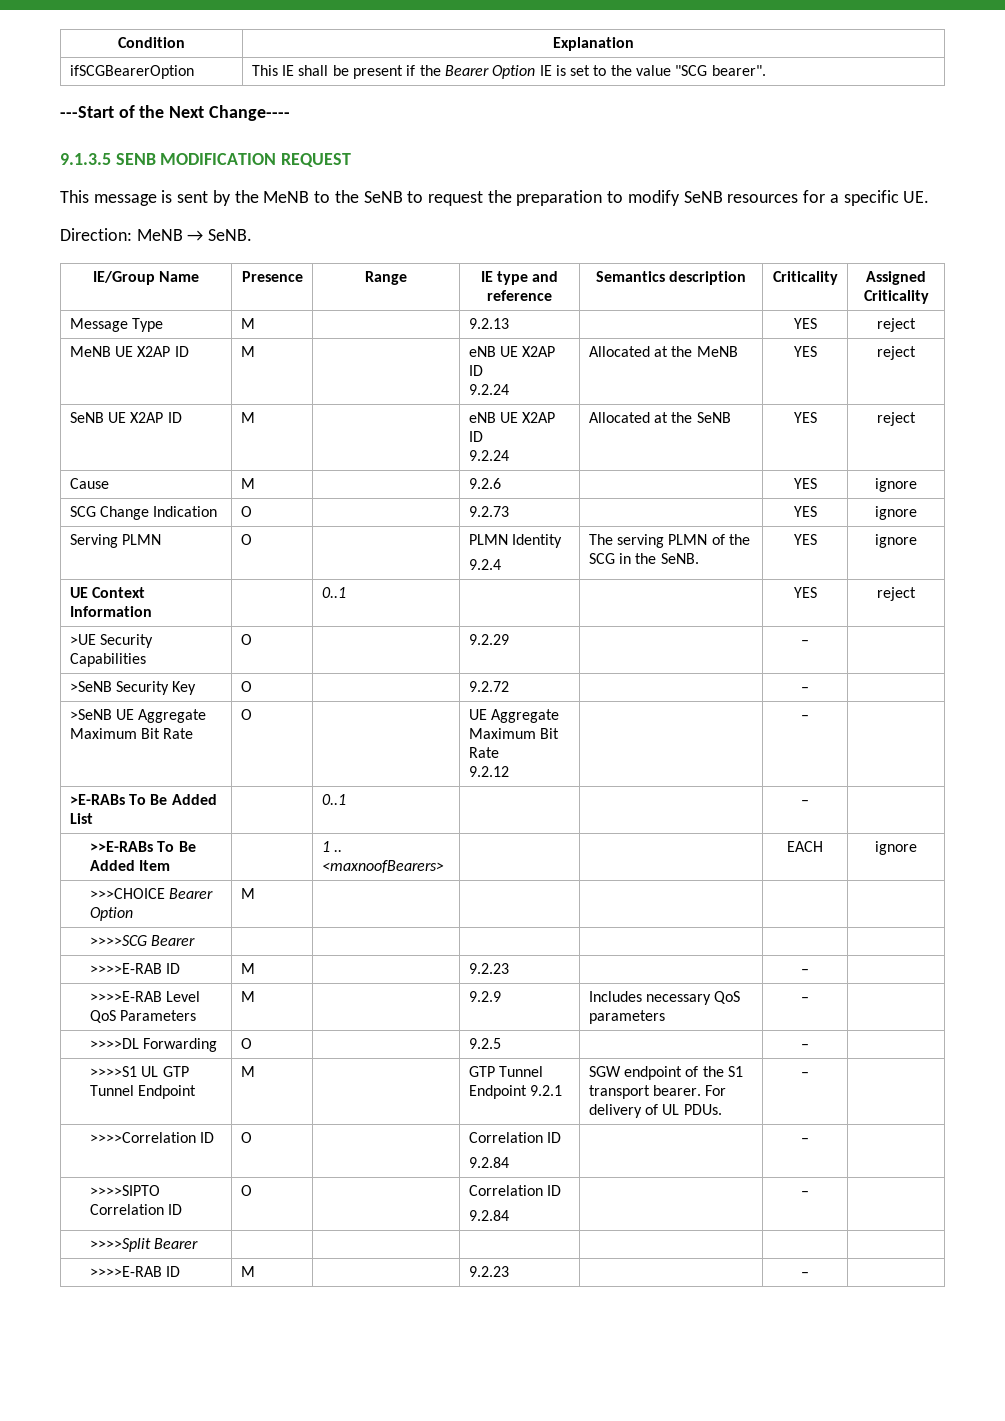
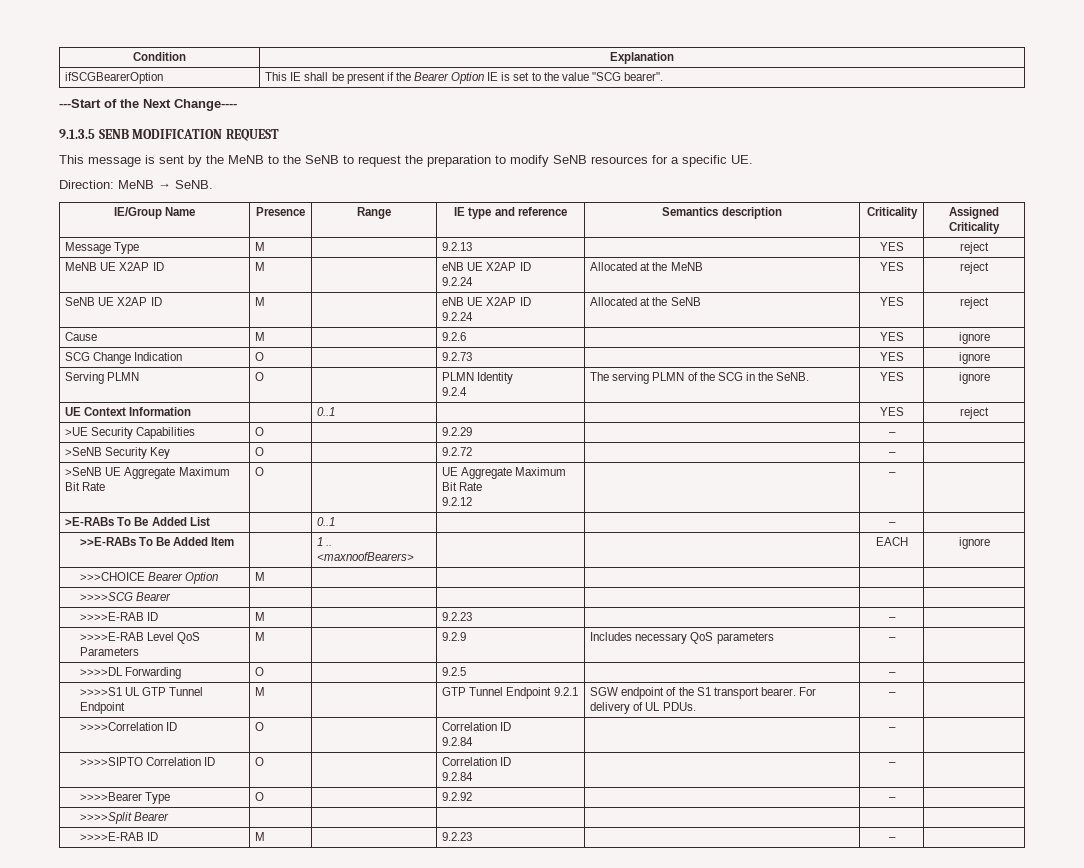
(809, 1193) none -> [79,792,170,804] [255,792,265,801] [442,792,473,801] [888,797,896,801] // >>>>Bearer Type | O | | 9.2.92 | | – |

